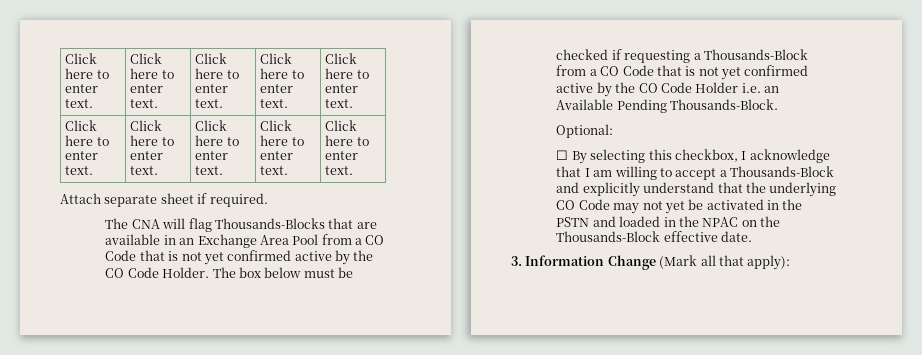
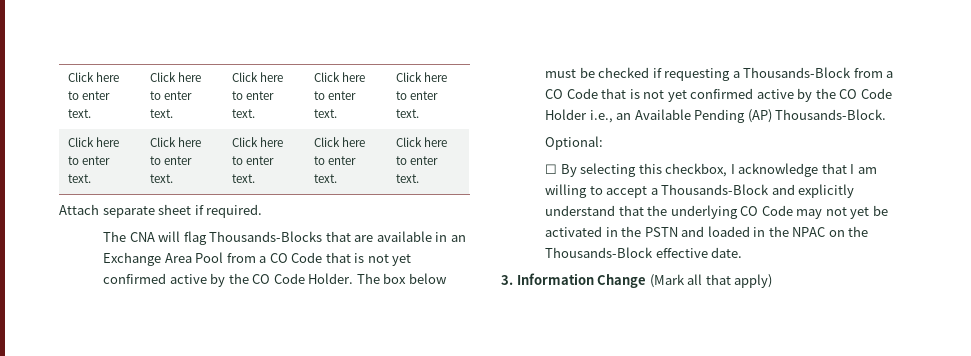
[741,83,761,93] i.e. -> [589,110,613,123] i.e.,
(667, 106) none -> [747,109,772,123] (AP)
[747,255,791,270] apply): -> [734,274,773,288] apply)

